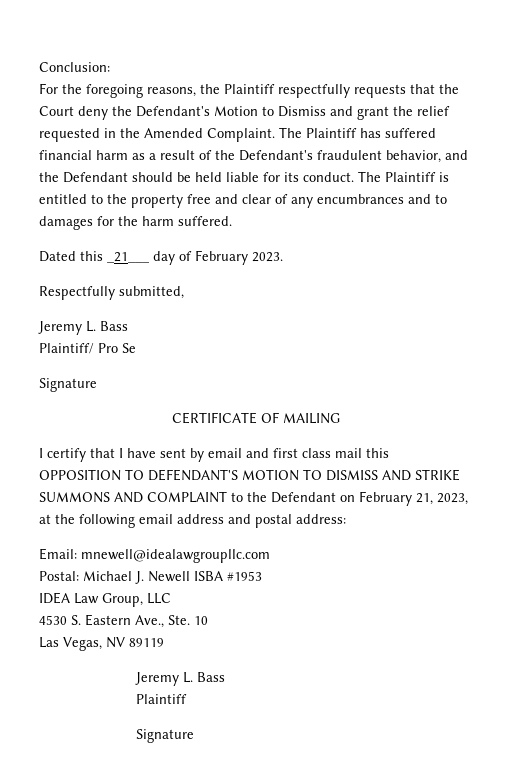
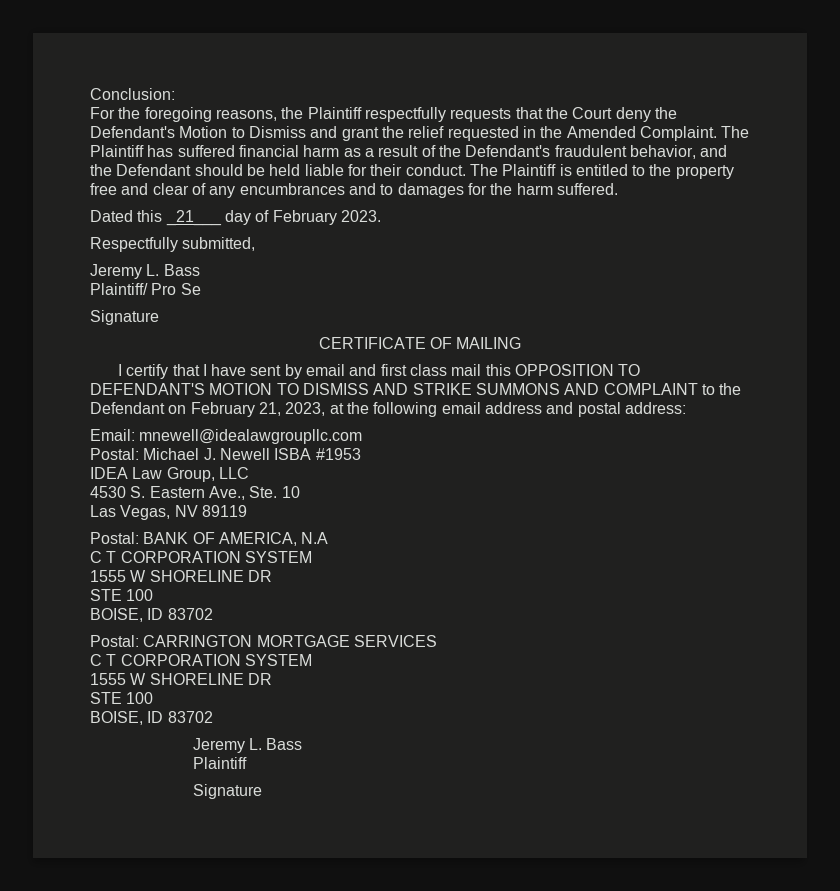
[284,172,299,182] its -> [370,164,403,176] their
(164, 642) none -> [90,532,329,546] [90,551,312,563] [90,570,272,582] [90,589,154,601] [90,608,213,622] [90,635,437,647] [90,654,312,666] [90,673,272,685] [90,692,154,704] [90,711,213,725] // Postal: BANK OF AMERICA, N.A // C T CORPORATION SYSTEM // 1555 W SHORELINE DR // STE 100 // BOISE, ID 83702 // Postal: CARRINGTON MORTGAGE SERVICES // C T CORPORATION SYSTEM // 1555 W SHORELINE DR // STE 100 // BOISE, ID 83702

